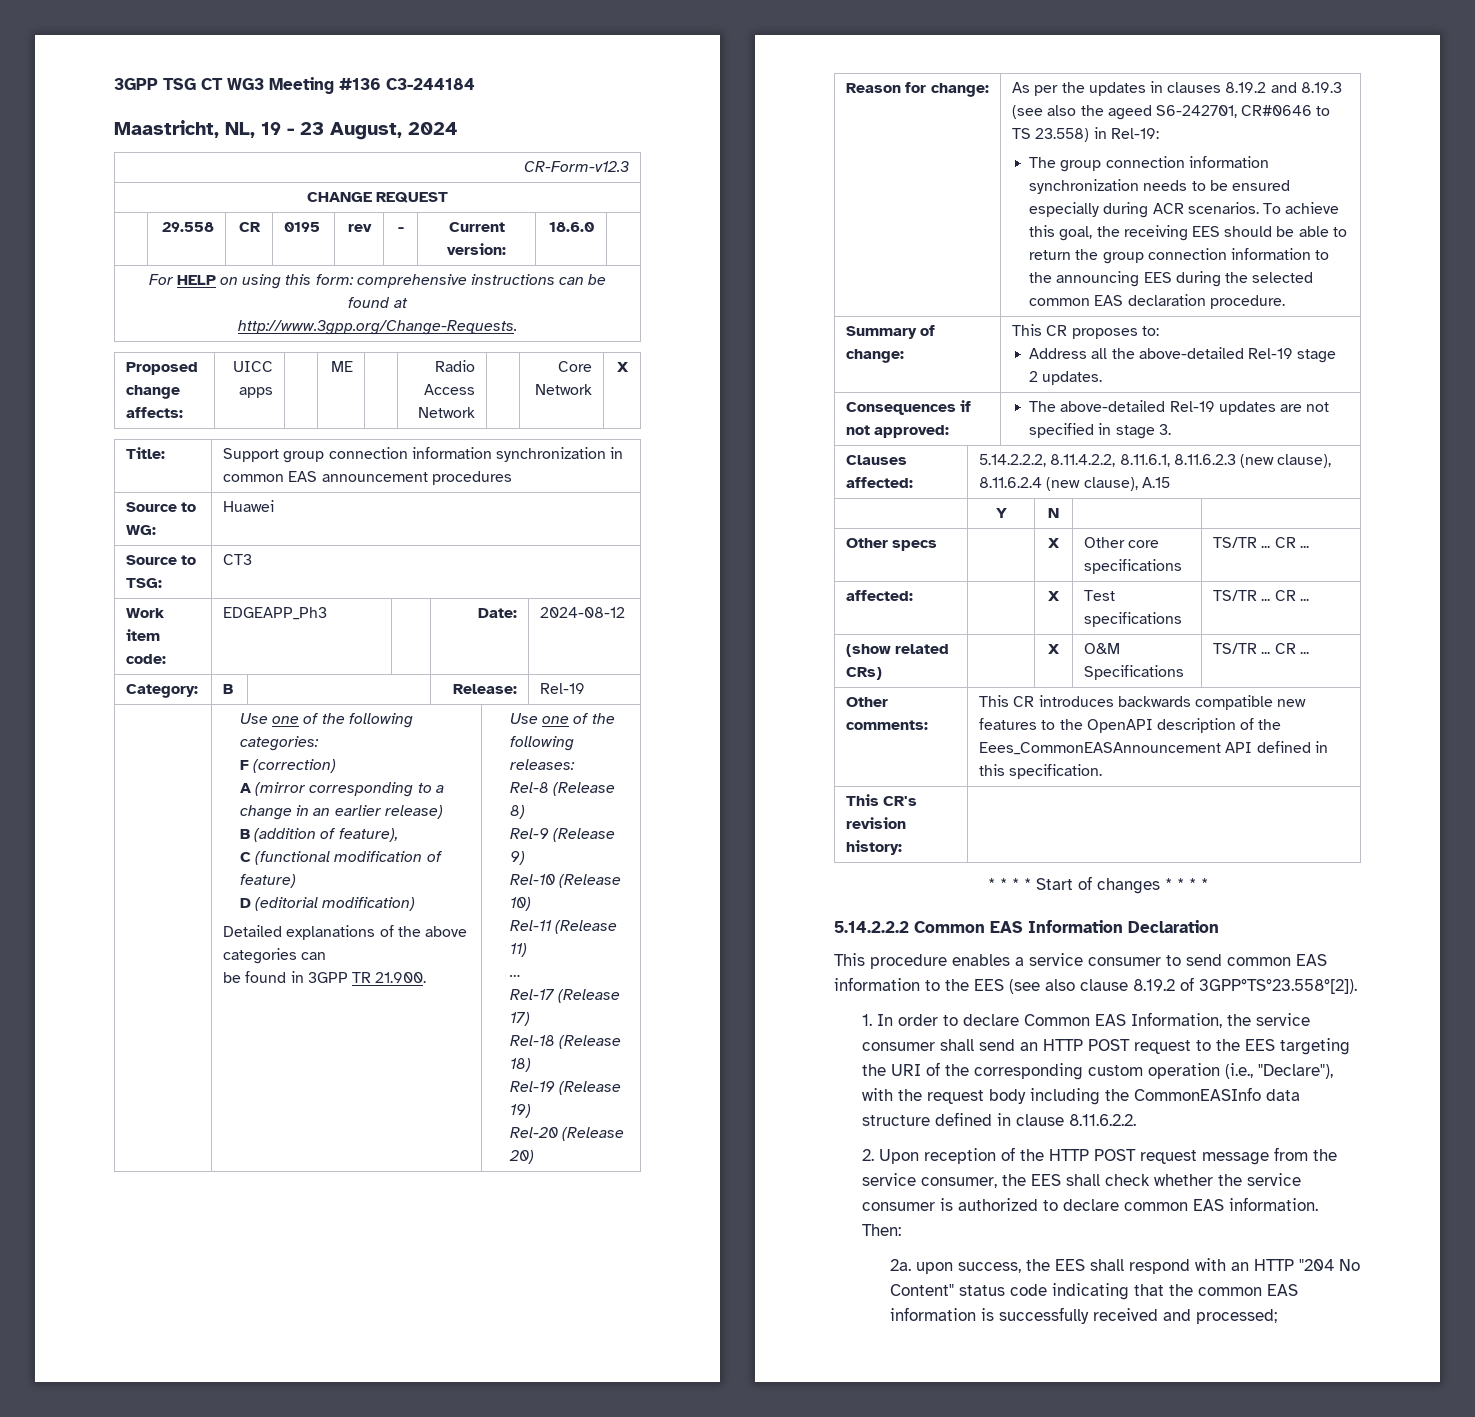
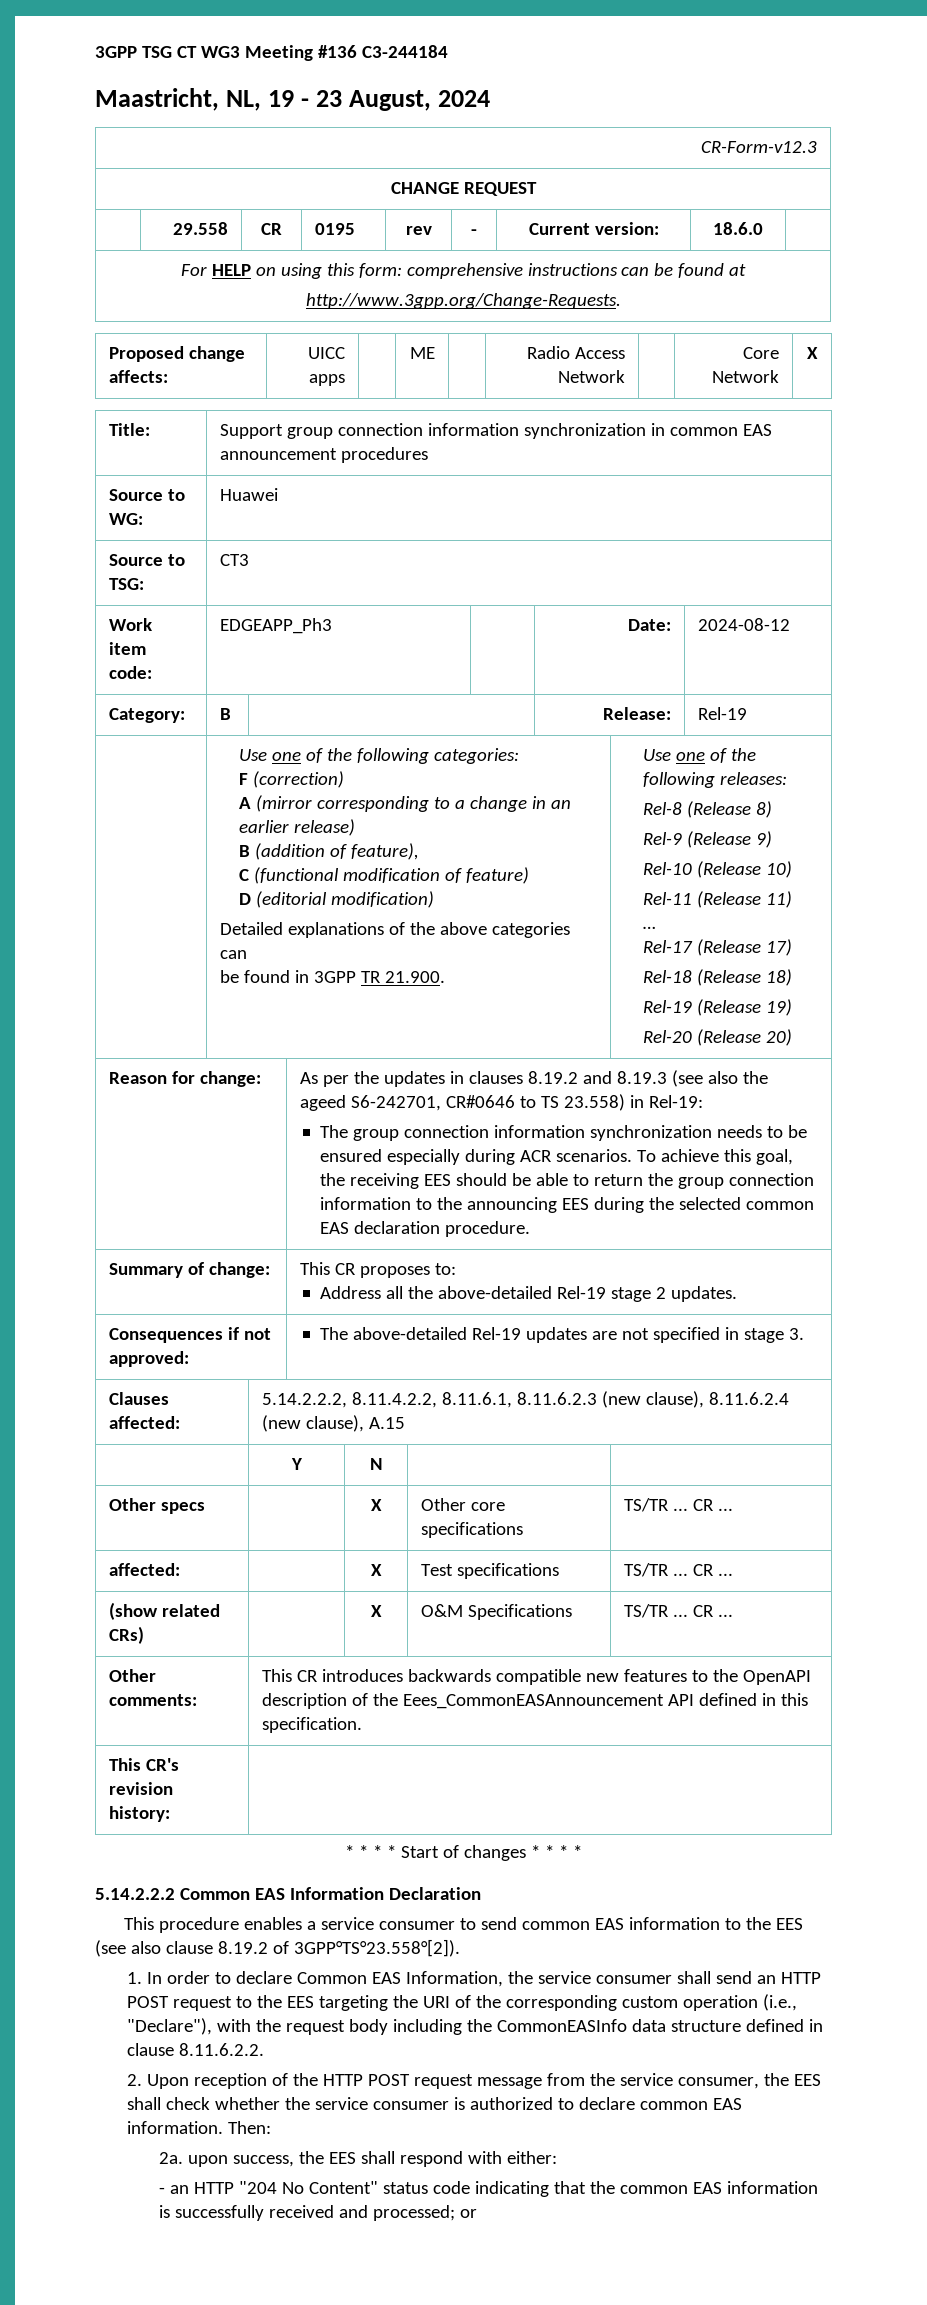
(1226, 1264) none -> [507,2151,558,2164] [159,2187,166,2194] either: // -
(1277, 1316) none -> [460,2209,478,2218] or

